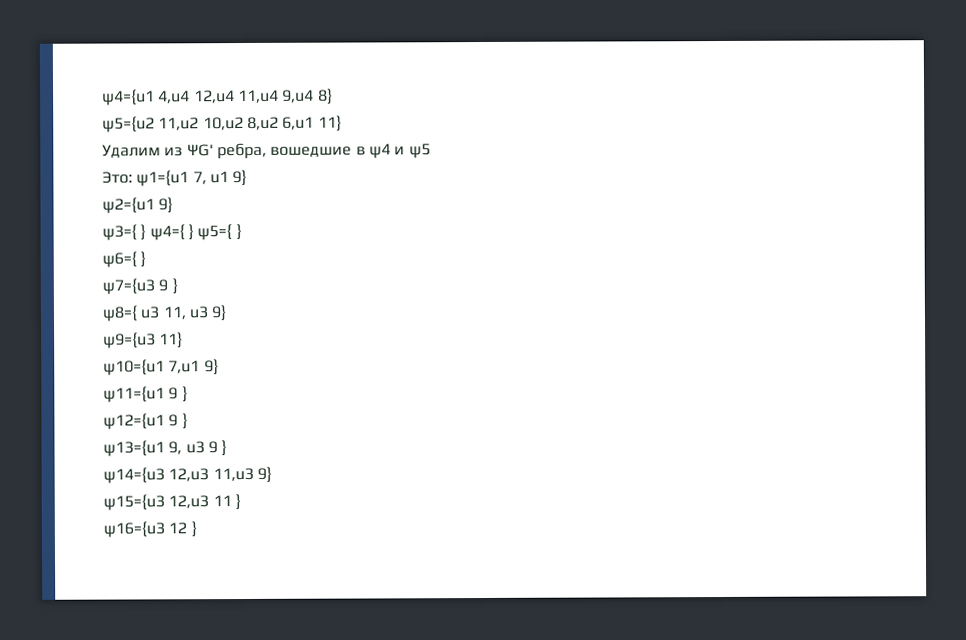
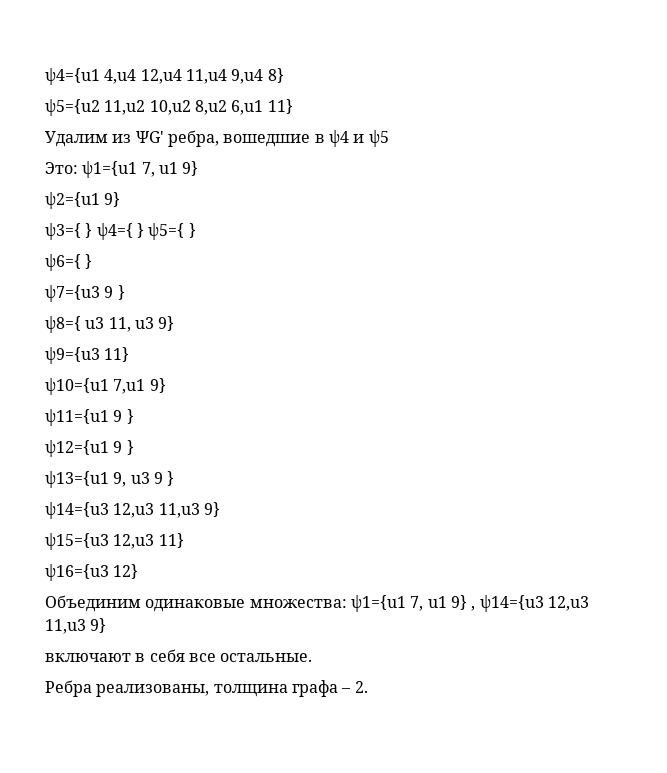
[212,494,241,511] 11 } -> [158,533,184,548] 11}
[168,521,197,538] 12 } -> [113,564,139,579] [45,595,589,612] [45,618,107,634] [45,649,313,662] [45,680,368,697] 12} // Объединим одинаковые множества: ψ1={u1 7, u1 9} , ψ14={u3 12,u3 11,u3 9} // включают в себя все остальные. // Ребра реализованы, толщина графа – 2.

